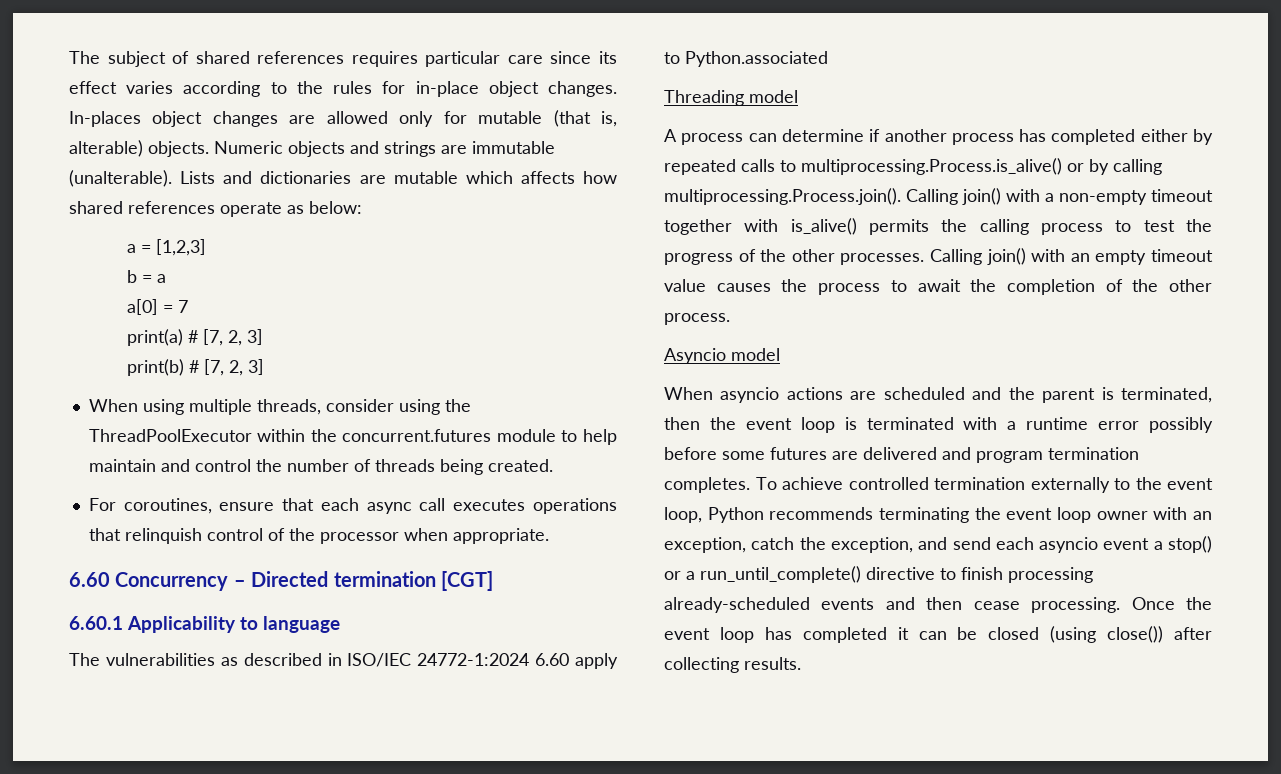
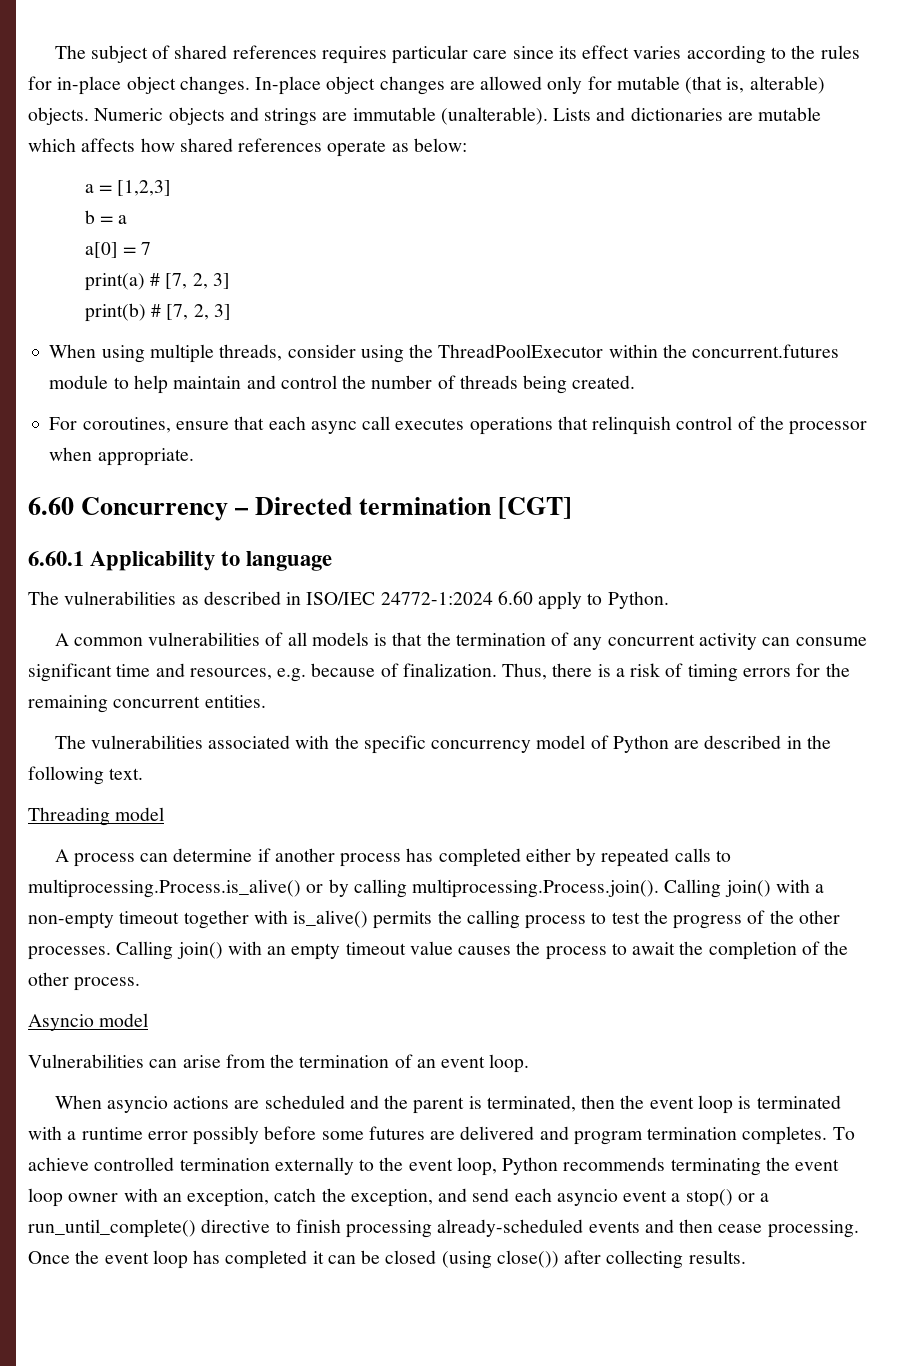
[69,111,141,127] In-places -> [255,76,322,95] In-place
[685,51,828,67] Python.associated -> [607,591,669,609] [54,632,867,650] [28,663,850,682] [28,695,266,713] [54,735,831,754] [28,766,144,785] Python. // A common vulnerabilities of all models is that the termination of any concurrent activity can consume significant time and resources, e.g. because of finalization. Thus, there is a risk of timing errors for the remaining concurrent entities. // The vulnerabilities associated with the specific concurrency model of Python are described in the following text.
(780, 354) none -> [28,1054,530,1073] // Vulnerabilities can arise from the termination of an event loop.

